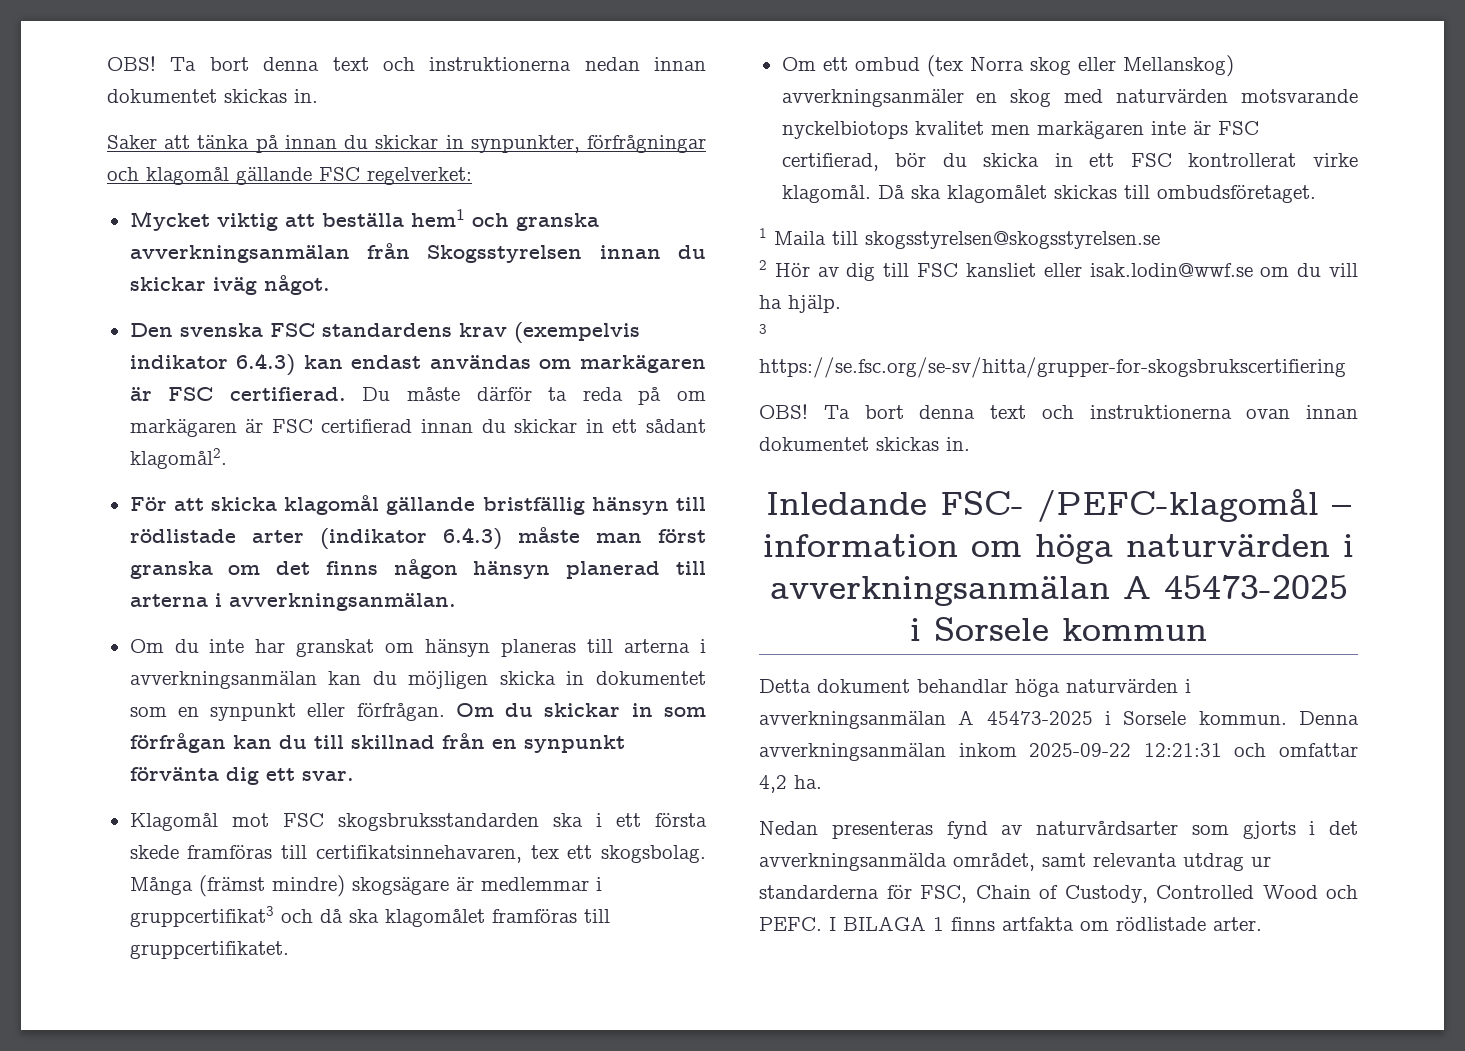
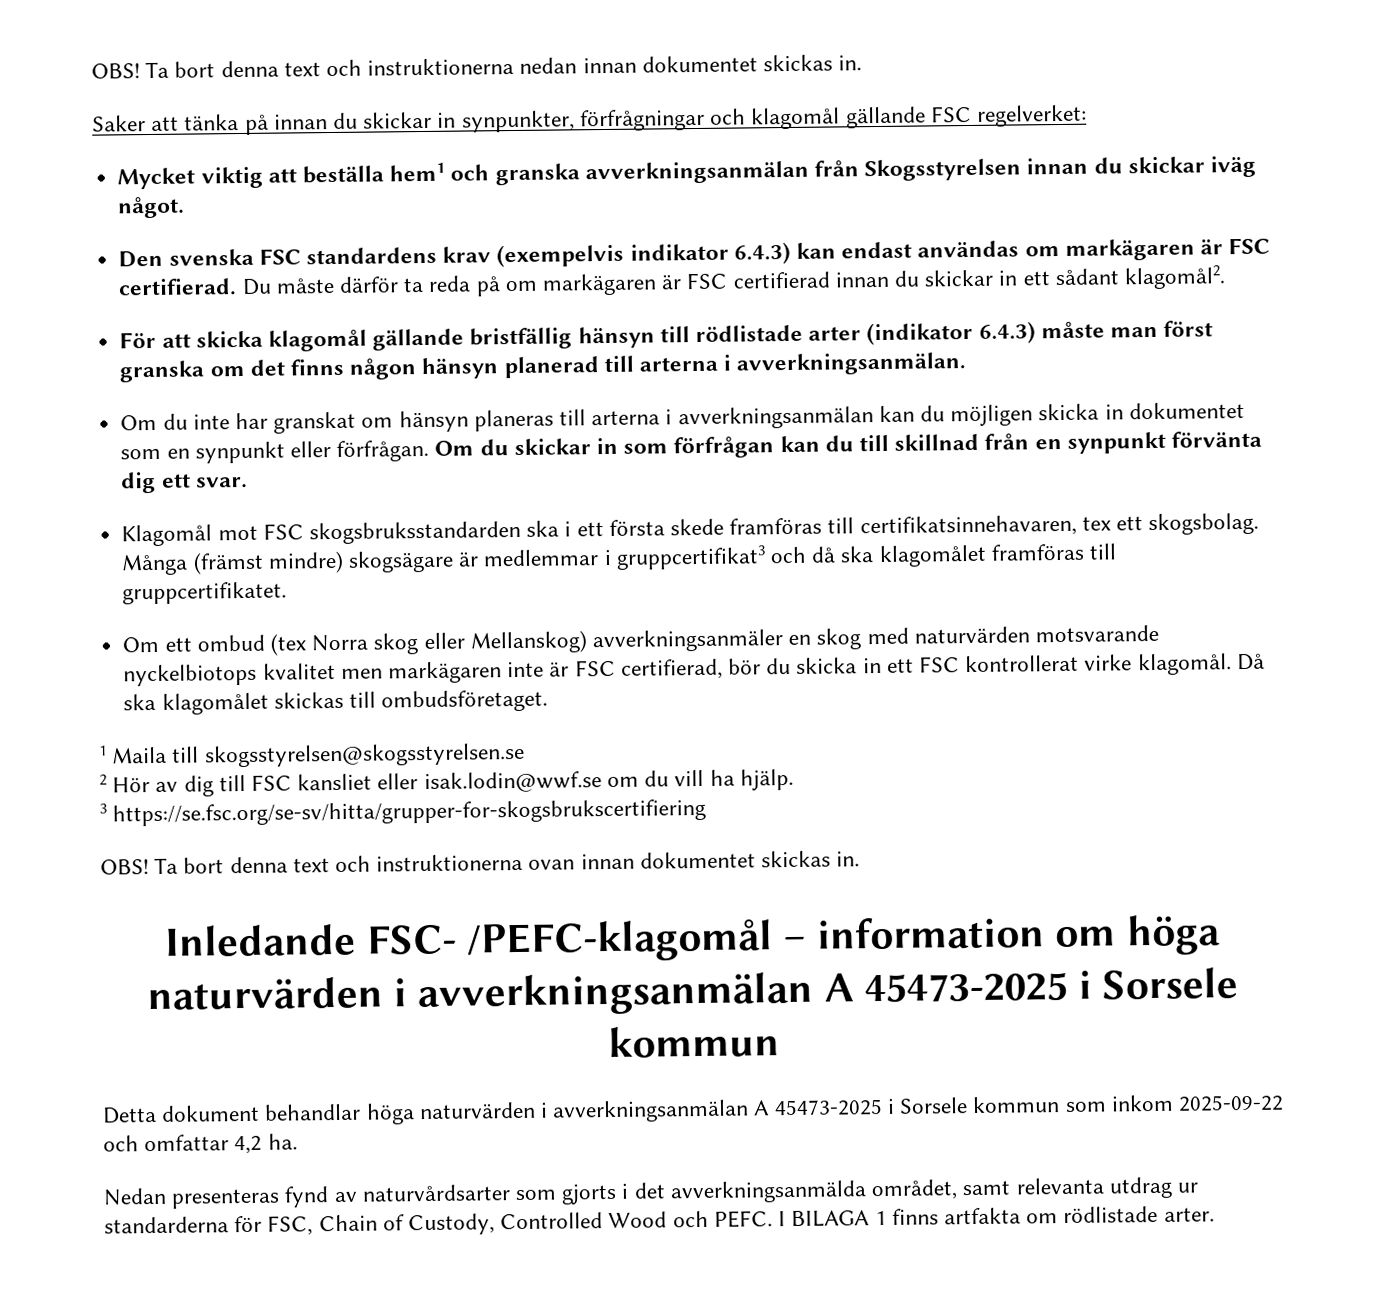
[1198,711,1359,725] [759,743,946,761] kommun. Denna avverkningsanmälan -> [972,1096,1107,1114] kommun som
[1143,743,1222,757] 12:21:31 -> (1284, 1103) none

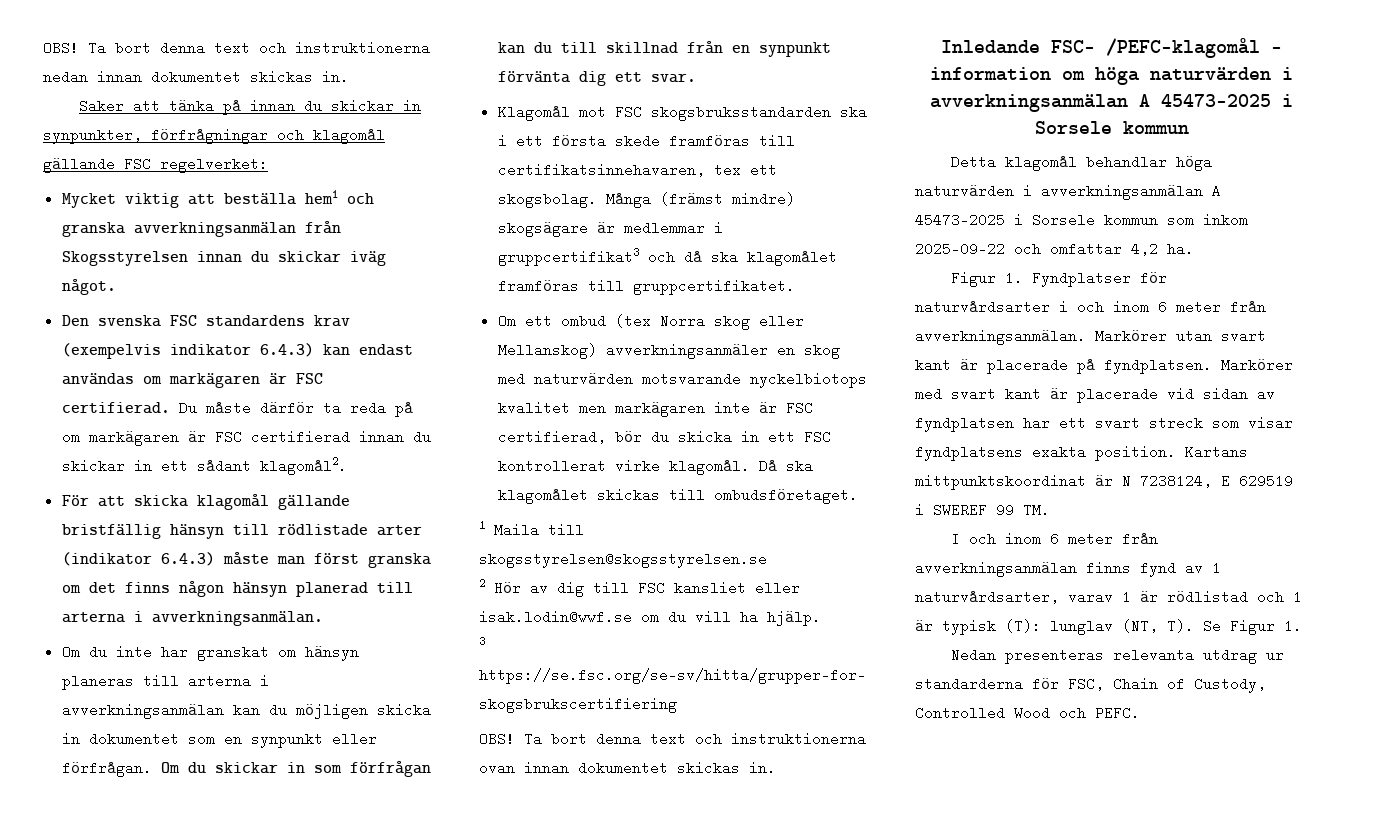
[161,1104,261,1122] dokument -> [1005,155,1078,171] klagomål
[103,1179,1011,1209] Nedan presenteras fynd av naturvårdsarter som gjorts i det avverkningsanmälda området, samt -> [951,271,1168,287] [915,300,1266,314] [915,329,1266,345] [915,358,1293,374] [915,387,1275,403] [915,416,1293,432] [915,445,1248,461] [915,474,1293,490] [915,503,1050,517] [951,532,1159,546] [915,561,1221,577] [915,590,1302,604] [915,619,1302,635] [951,648,1105,664] Figur 1. Fyndplatser för naturvårdsarter i och inom 6 meter från avverkningsanmälan. Markörer utan svart kant är placerade på fyndplatsen. Markörer med svart kant är placerade vid sidan av fyndplatsen har ett svart streck som visar fyndplatsens exakta position. Kartans mittpunktskoordinat är N 7238124, E 629519 i SWEREF 99 TM. // I och inom 6 meter från avverkningsanmälan finns fynd av 1 naturvårdsarter, varav 1 är rödlistad och 1 är typisk (T): lunglav (NT, T). Se Figur 1. // Nedan presenteras
[778,1205,1215,1228] I BILAGA 1 finns artfakta om rödlistade arter. -> (1140, 713) none

